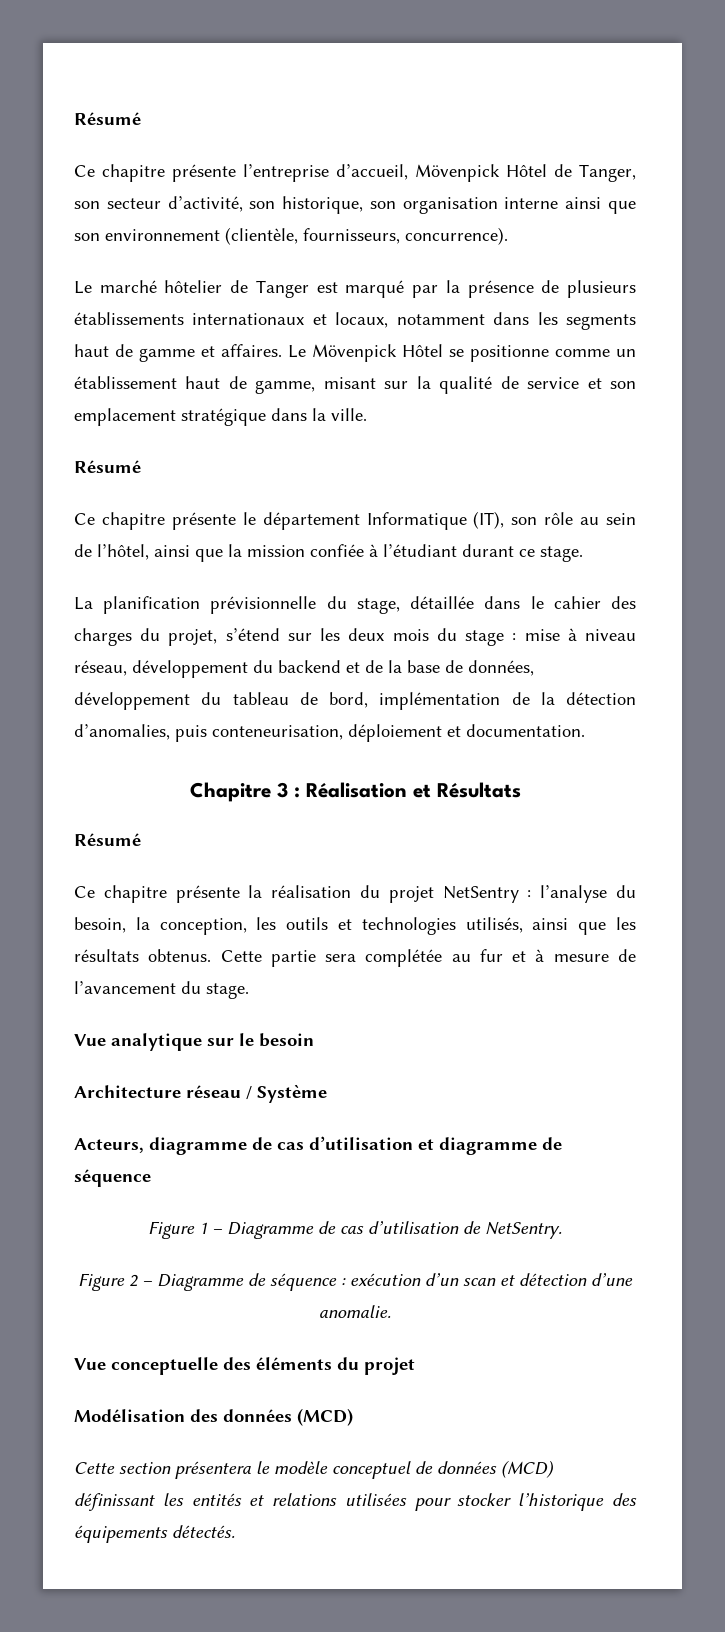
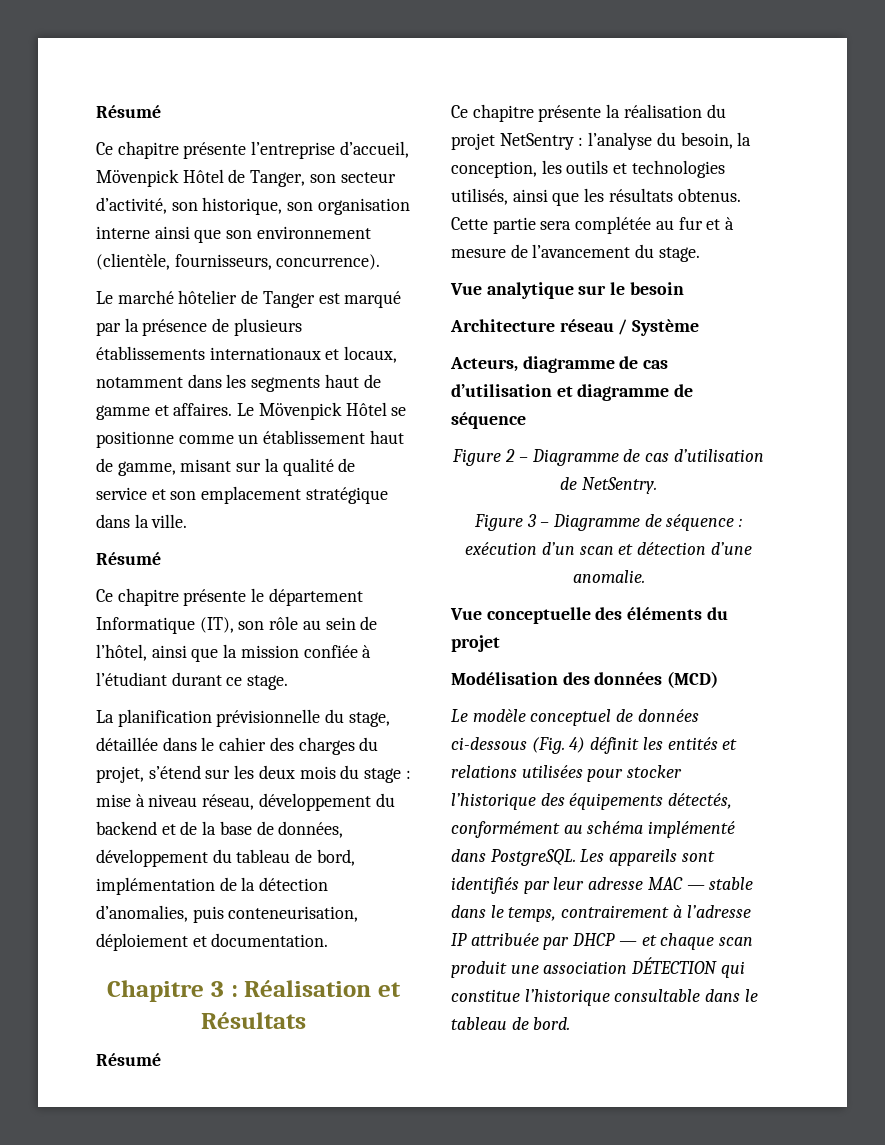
[199,1222,208,1234] 1 -> [505,449,516,462] 2
[129,1274,138,1287] 2 -> [526,514,537,527] 3
[74,1460,554,1479] [74,1493,155,1511] Cette section présentera le modèle conceptuel de données (MCD) définissant -> [451,709,699,726] [451,737,640,754] Le modèle conceptuel de données ci-dessous (Fig. 4) définit
[172,1525,235,1538] détectés. -> [668,793,733,809] [451,821,736,838] [451,849,715,866] [451,877,754,894] [451,905,751,922] [451,933,754,950] [451,957,745,978] [451,989,758,1006] [451,1017,571,1030] détectés, conformément au schéma implémenté dans PostgreSQL. Les appareils sont identifiés par leur adresse MAC — stable dans le temps, contrairement à l’adresse IP attribuée par DHCP — et chaque scan produit une association DÉTECTION qui constitue l’historique consultable dans le tableau de bord.

